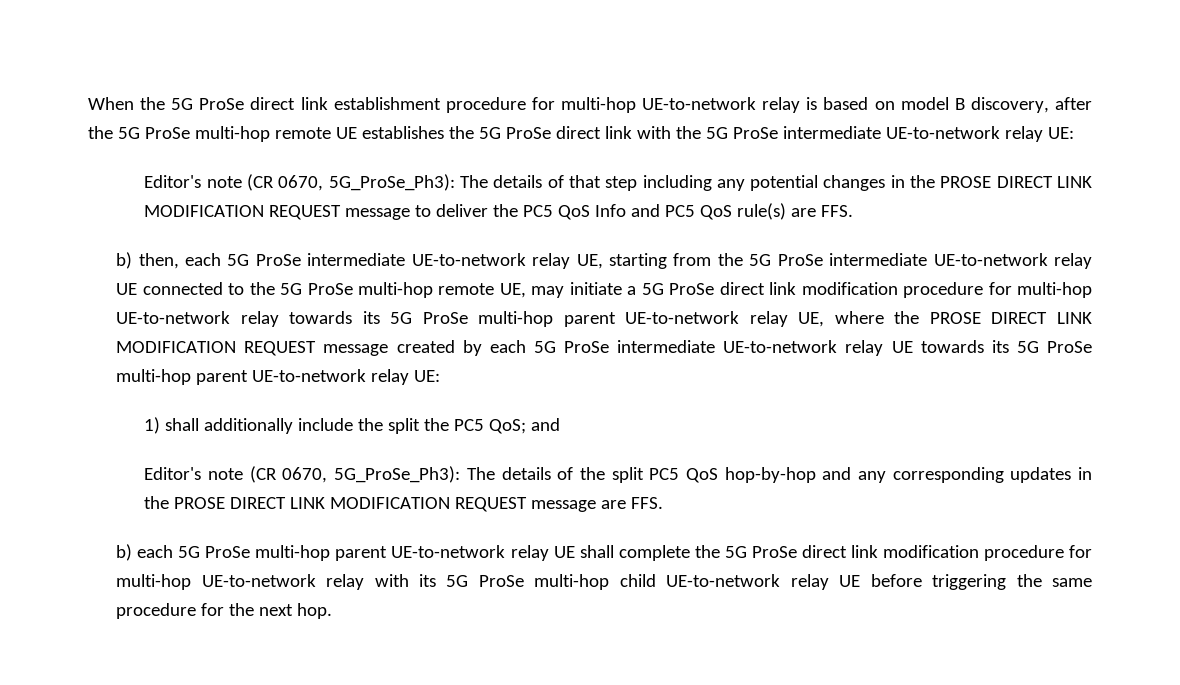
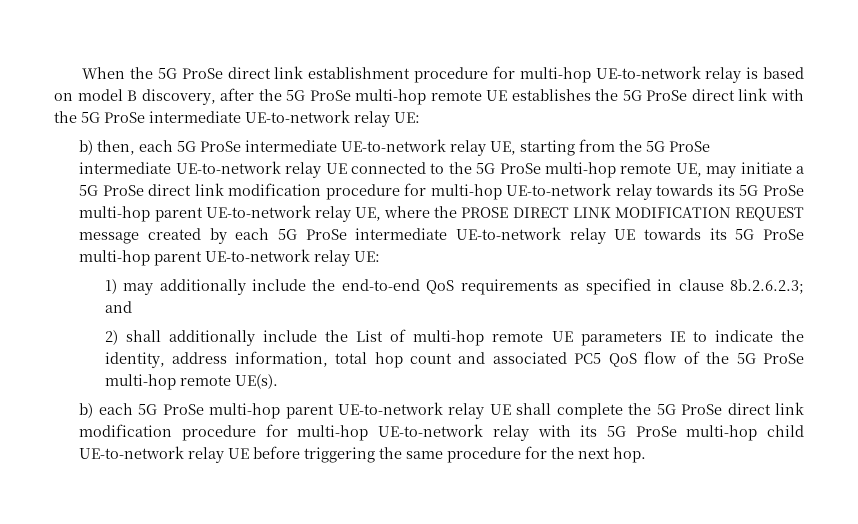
[144,174,1093,191] [144,203,854,220] // Editor's note (CR 0670, 5G_ProSe_Ph3): The details of that step including any potential changes in the PROSE DIRECT LINK MODIFICATION REQUEST message to deliver the PC5 QoS Info and PC5 QoS rule(s) are FFS. -> (420, 117) none
[165,418,561,434] [144,466,1093,483] [144,496,664,512] shall additionally include the split the PC5 QoS; and // Editor's note (CR 0670, 5G_ProSe_Ph3): The details of the split PC5 QoS hop-by-hop and any corresponding updates in the PROSE DIRECT LINK MODIFICATION REQUEST message are FFS. -> [123,278,804,295] [104,301,132,313] [104,329,805,346] [104,351,805,368] [104,374,278,390] may additionally include the end-to-end QoS requirements as specified in clause 8b.2.6.2.3; and // 2) shall additionally include the List of multi-hop remote UE parameters IE to indicate the identity, address information, total hop count and associated PC5 QoS flow of the 5G ProSe multi-hop remote UE(s).

